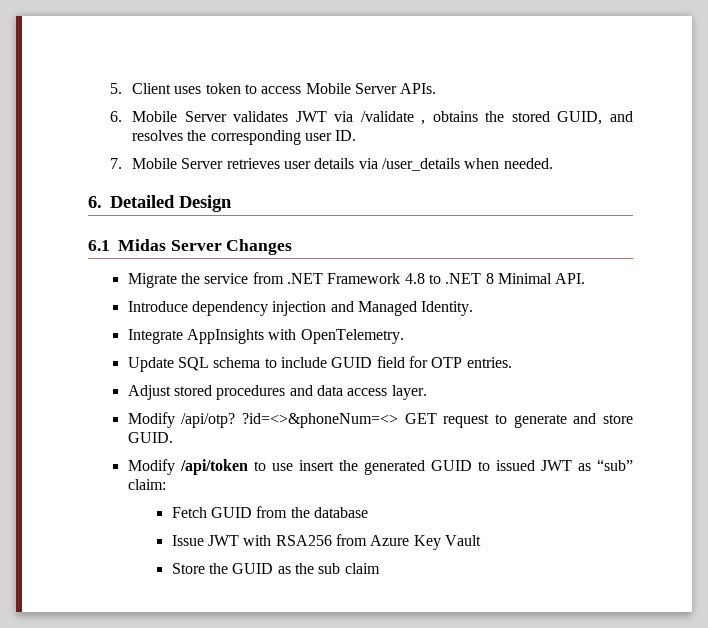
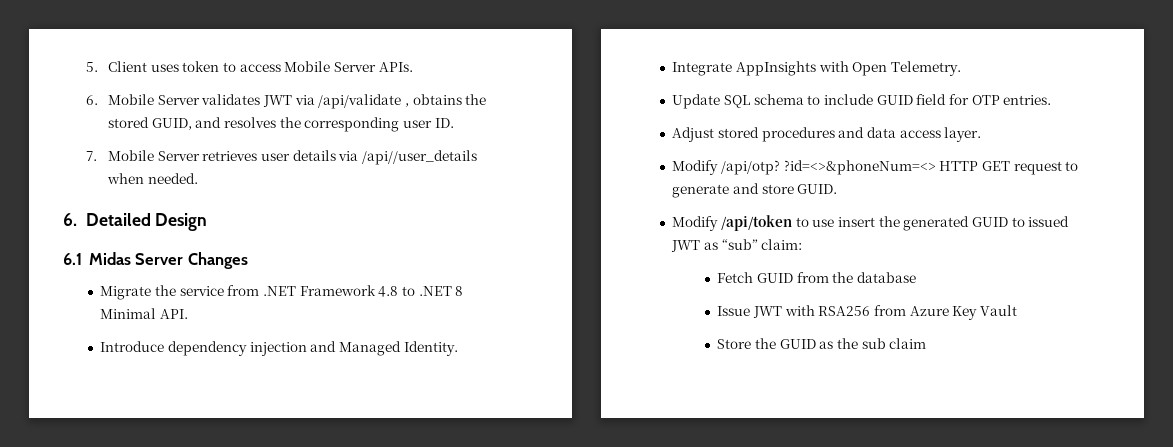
[360,111,414,122] /validate -> [318,94,402,109] /api/validate
[381,158,460,171] /user_details -> [361,150,477,165] /api//user_details
[300,329,404,344] OpenTelemetry. -> [852,61,961,76] Open Telemetry.
(398, 420) none -> [939,161,979,171] HTTP

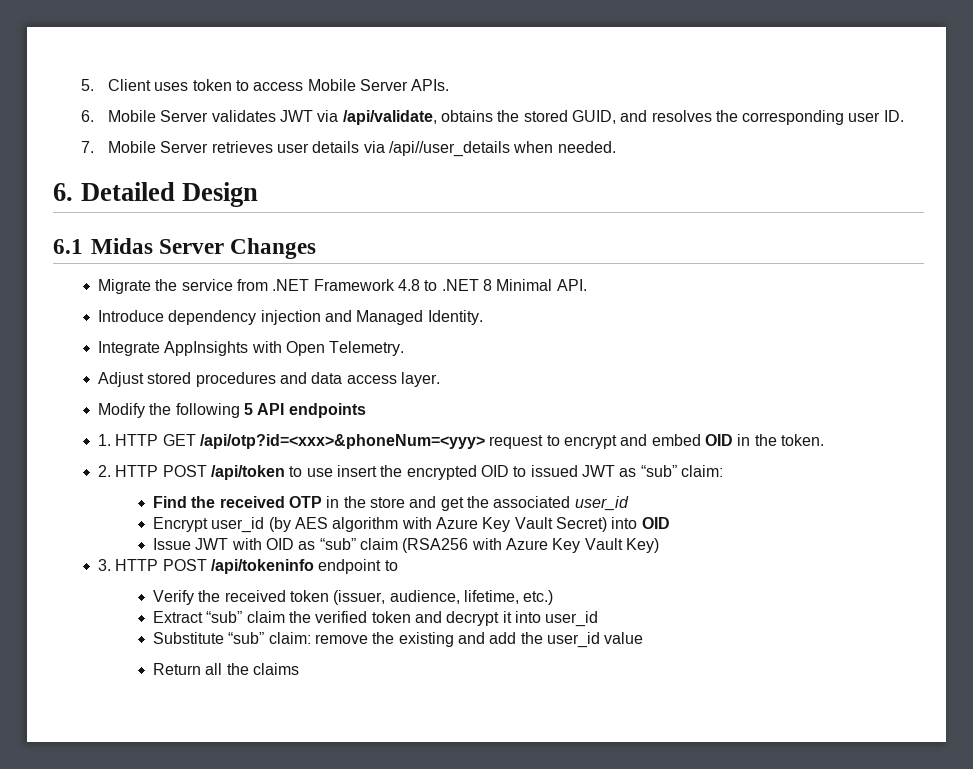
[318,94,409,109] /api/validate , -> [342,110,437,125] /api/validate,
[672,94,1052,109] // Update SQL schema to include GUID field for OTP entries. -> (405, 348) none
[721,160,936,175] /api/otp? ?id=<>&phoneNum=<> -> [149,403,366,418] [98,434,112,446] the following 5 API endpoints // 1.
(1010, 166) none -> [200,434,486,449] /api/otp?id=<xxx>&phoneNum=<yyy>
[672,183,838,198] [672,216,719,231] generate and store GUID. // Modify -> [564,434,824,449] [98,465,207,477] encrypt and embed OID in the token. // 2. HTTP POST
[903,216,1008,231] generated GUID -> [406,465,509,480] encrypted OID
[717,272,916,283] [717,305,1017,320] [717,338,927,349] Fetch GUID from the database // Issue JWT with RSA256 from Azure Key Vault // Store the GUID as the sub claim -> [153,496,629,511] [153,517,670,533] [153,538,659,553] [98,559,398,574] [153,590,554,605] [153,611,599,627] [153,632,644,648] [153,663,300,675] Find the received OTP in the store and get the associated user_id // Encrypt user_id (by AES algorithm with Azure Key Vault Secret) into OID // Issue JWT with OID as “sub” claim (RSA256 with Azure Key Vault Key) // 3. HTTP POST /api/tokeninfo endpoint to // Verify the received token (issuer, audience, lifetime, etc.) // Extract “sub” claim the verified token and decrypt it into user_id // Substitute “sub” claim: remove the existing and add the user_id value // Return all the claims

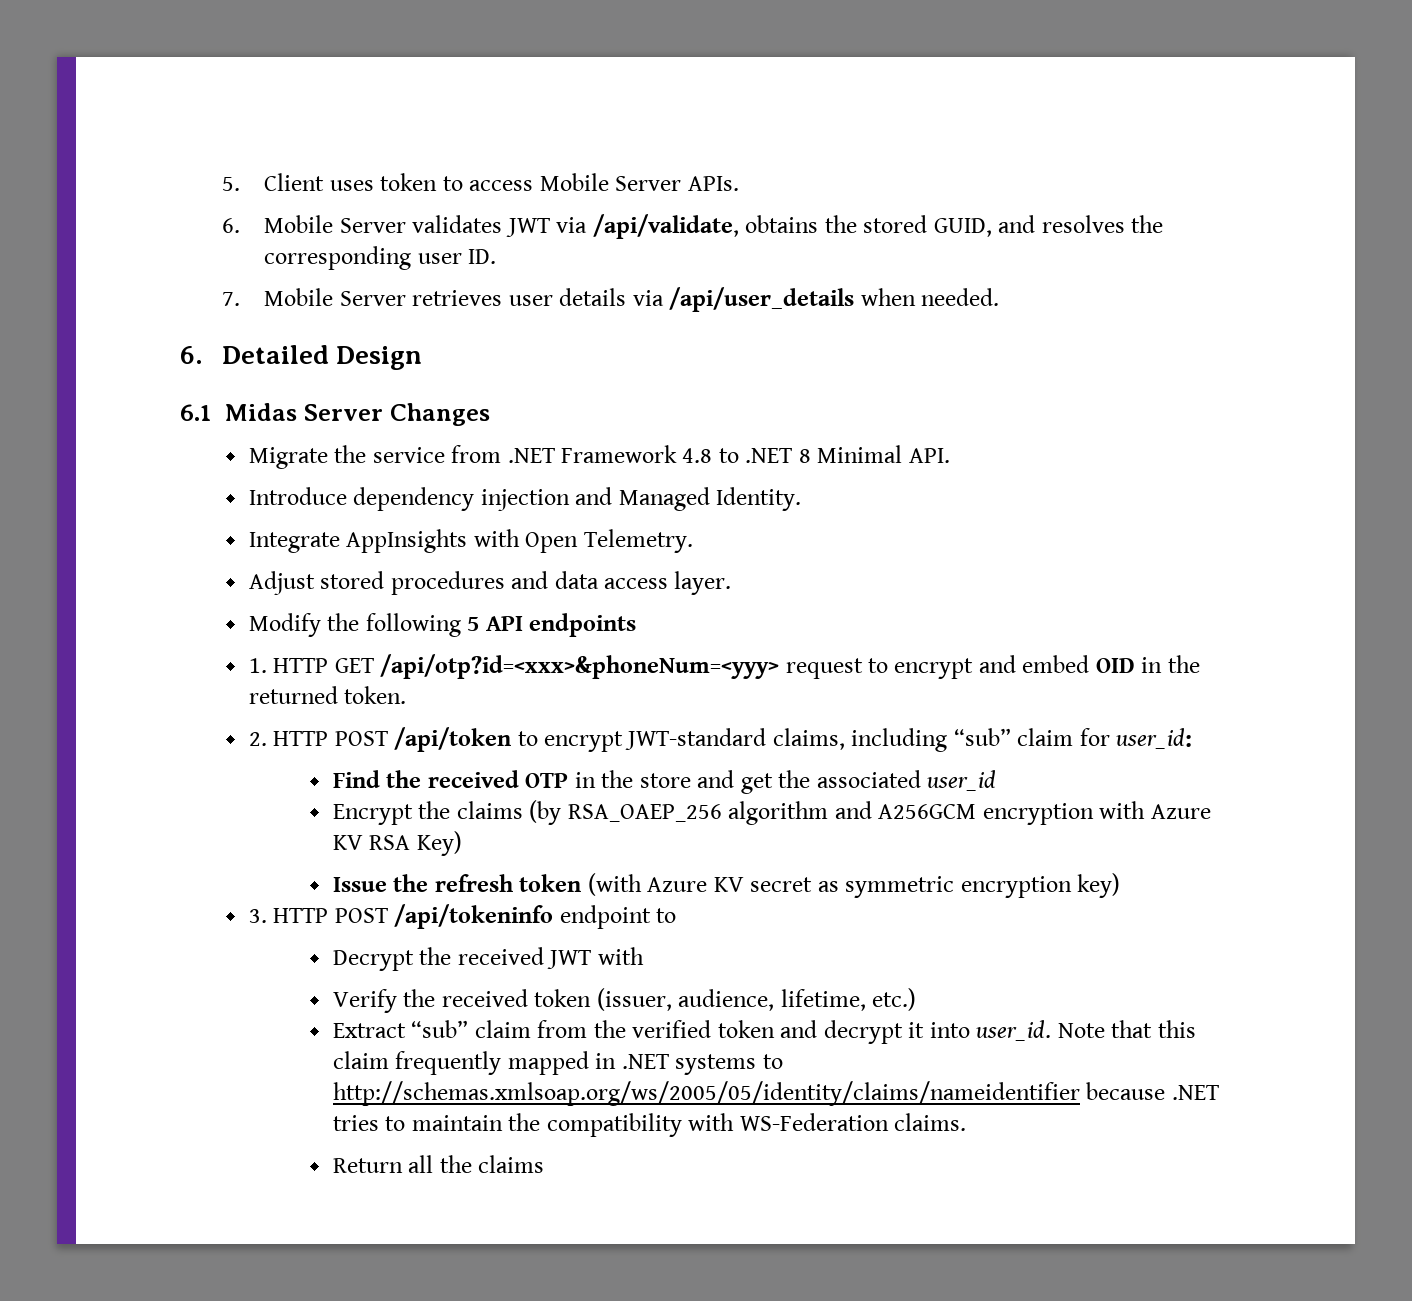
[388,141,510,157] /api//user_details -> [669,287,855,312] /api/user_details
(777, 440) none -> [248,686,338,704] returned
[306,465,723,480] use insert the encrypted OID to issued JWT as “sub” claim: -> [543,728,1193,752] encrypt JWT-standard claims, including “sub” claim for user_id:
[211,517,670,533] [153,538,659,553] user_id (by AES algorithm with Azure Key Vault Secret) into OID // Issue JWT with OID as “sub” claim (RSA256 with Azure Key Vault Key) -> [418,800,1211,825] [332,831,462,856] [332,873,1121,898] the claims (by RSA_OAEP_256 algorithm and A256GCM encryption with Azure KV RSA Key) // Issue the refresh token (with Azure KV secret as symmetric encryption key)
(398, 565) none -> [332,947,644,971] // Decrypt the received JWT with
(285, 617) none -> [537,1020,588,1038] from
[545,611,599,627] [153,632,644,648] user_id // Substitute “sub” claim: remove the existing and add the user_id value -> [976,1020,1196,1041] [332,1051,783,1075] [332,1081,1219,1106] [332,1113,967,1137] user_id. Note that this claim frequently mapped in .NET systems to http://schemas.xmlsoap.org/ws/2005/05/identity/claims/nameidentifier because .NET tries to maintain the compatibility with WS-Federation claims.

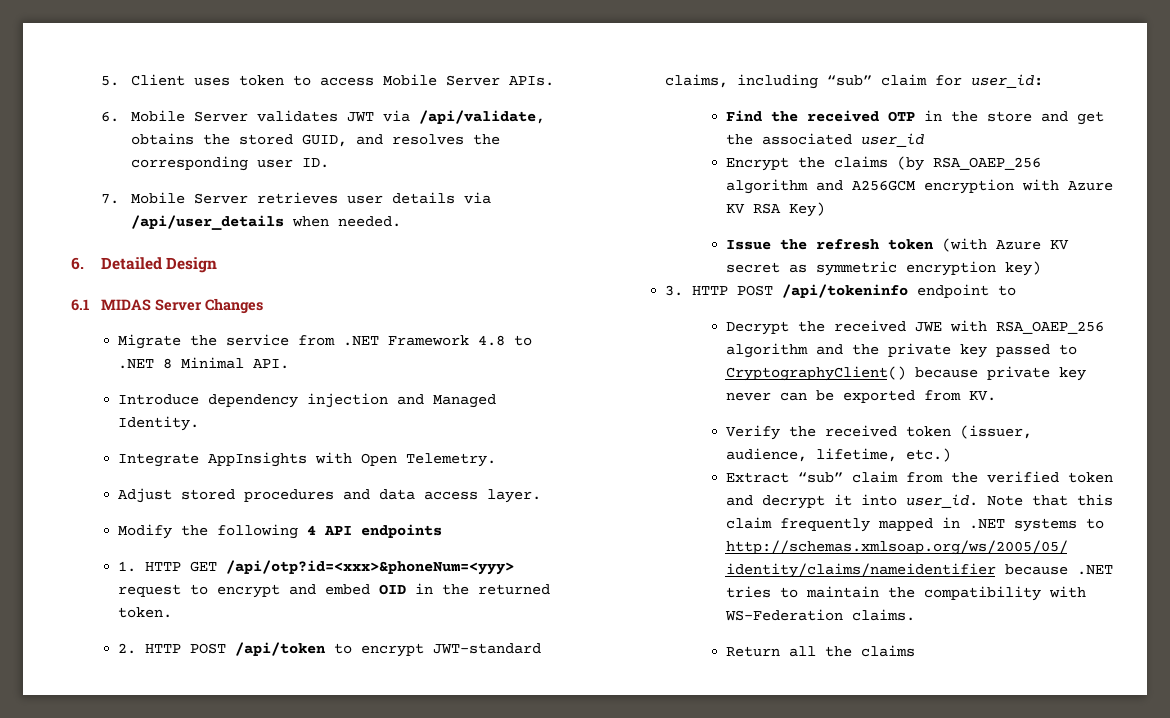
[224,403,297,421] Midas -> [101,299,152,311] MIDAS
[467,617,480,631] 5 -> [307,525,317,535] 4
[547,947,644,969] JWT with -> [914,320,1104,334] [725,343,1077,358] [725,366,1086,381] [725,390,996,403] JWE with RSA_OAEP_256 algorithm and the private key passed to CryptographyClient() because private key never can be exported from KV.

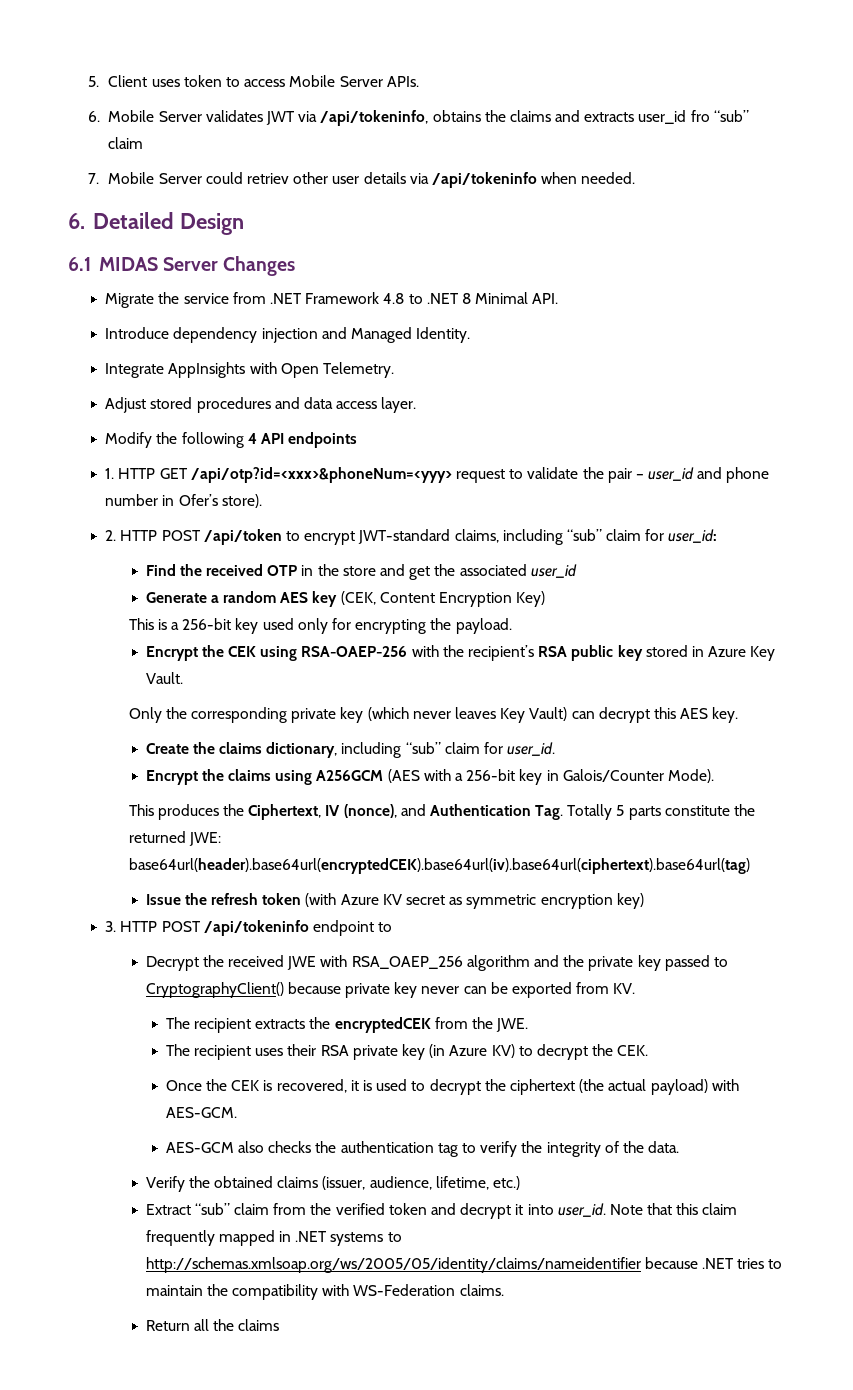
[419,110,546,124] /api/validate, -> [320,110,429,126] /api/tokeninfo,
[239,134,501,147] [131,156,330,171] stored GUID, and resolves the corresponding user ID. -> [509,110,749,124] [108,137,144,149] claims and extracts user_id fro “sub” claim
[257,192,339,204] retrieves -> [205,172,329,184] could retriev other
[131,215,285,230] /api/user_details -> [431,172,537,188] /api/tokeninfo
[217,583,551,598] [118,607,173,618] encrypt and embed OID in the returned token. -> [527,467,770,483] [105,494,262,508] validate the pair – user_id and phone number in Ofer’s store).
[725,156,1041,171] [725,179,1113,194] [725,202,825,217] Encrypt the claims (by RSA_OAEP_256 algorithm and A256GCM encryption with Azure KV RSA Key) -> [145,591,546,607] [128,618,512,634] [145,645,776,661] [145,672,183,684] [128,707,739,723] [145,742,556,758] [145,769,714,785] [128,804,756,820] [128,831,221,846] [128,858,750,874] Generate a random AES key (CEK, Content Encryption Key) // This is a 256-bit key used only for encrypting the payload. // Encrypt the CEK using RSA-OAEP-256 with the recipient’s RSA public key stored in Azure Key Vault. // Only the corresponding private key (which never leaves Key Vault) can decrypt this AES key. // Create the claims dictionary, including “sub” claim for user_id. // Encrypt the claims using A256GCM (AES with a 256-bit key in Galois/Counter Mode). // This produces the Ciphertext, IV (nonce), and Authentication Tag. Totally 5 parts constitute the returned JWE: base64url(header).base64url(encryptedCEK).base64url(iv).base64url(ciphertext).base64url(tag)
(996, 396) none -> [165,1017,529,1033] [165,1044,649,1060] [165,1079,739,1095] [165,1107,237,1118] [165,1141,680,1157] // The recipient extracts the encryptedCEK from the JWE. // The recipient uses their RSA private key (in Azure KV) to decrypt the CEK. // Once the CEK is recovered, it is used to decrypt the ciphertext (the actual payload) with AES-GCM. // AES-GCM also checks the authentication tag to verify the integrity of the data.
[824,425,951,437] received token -> [214,1176,319,1188] obtained claims

